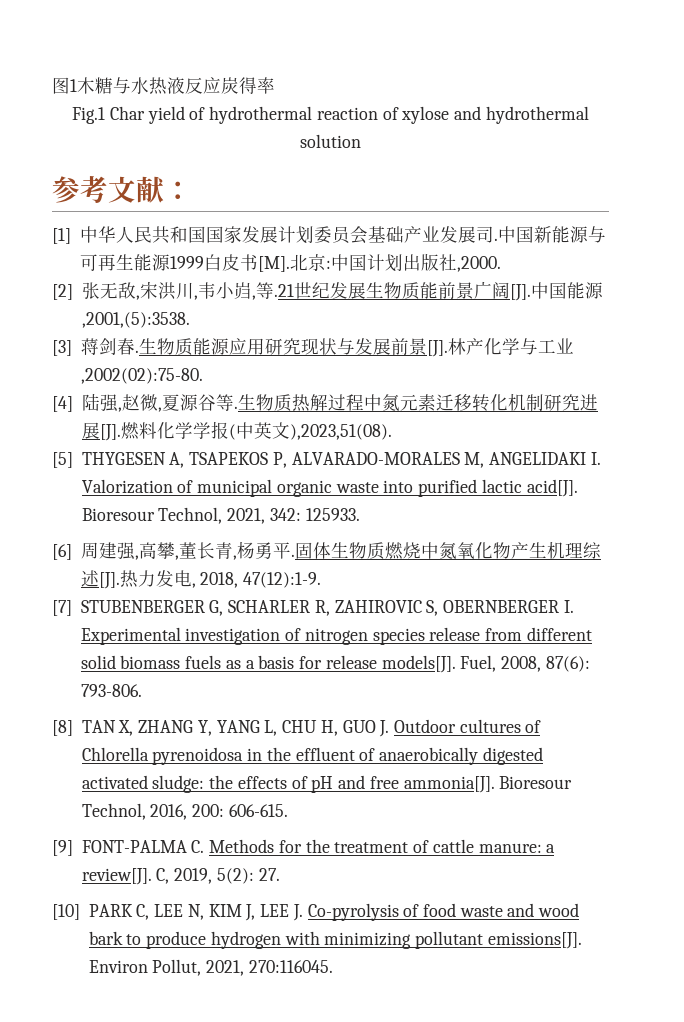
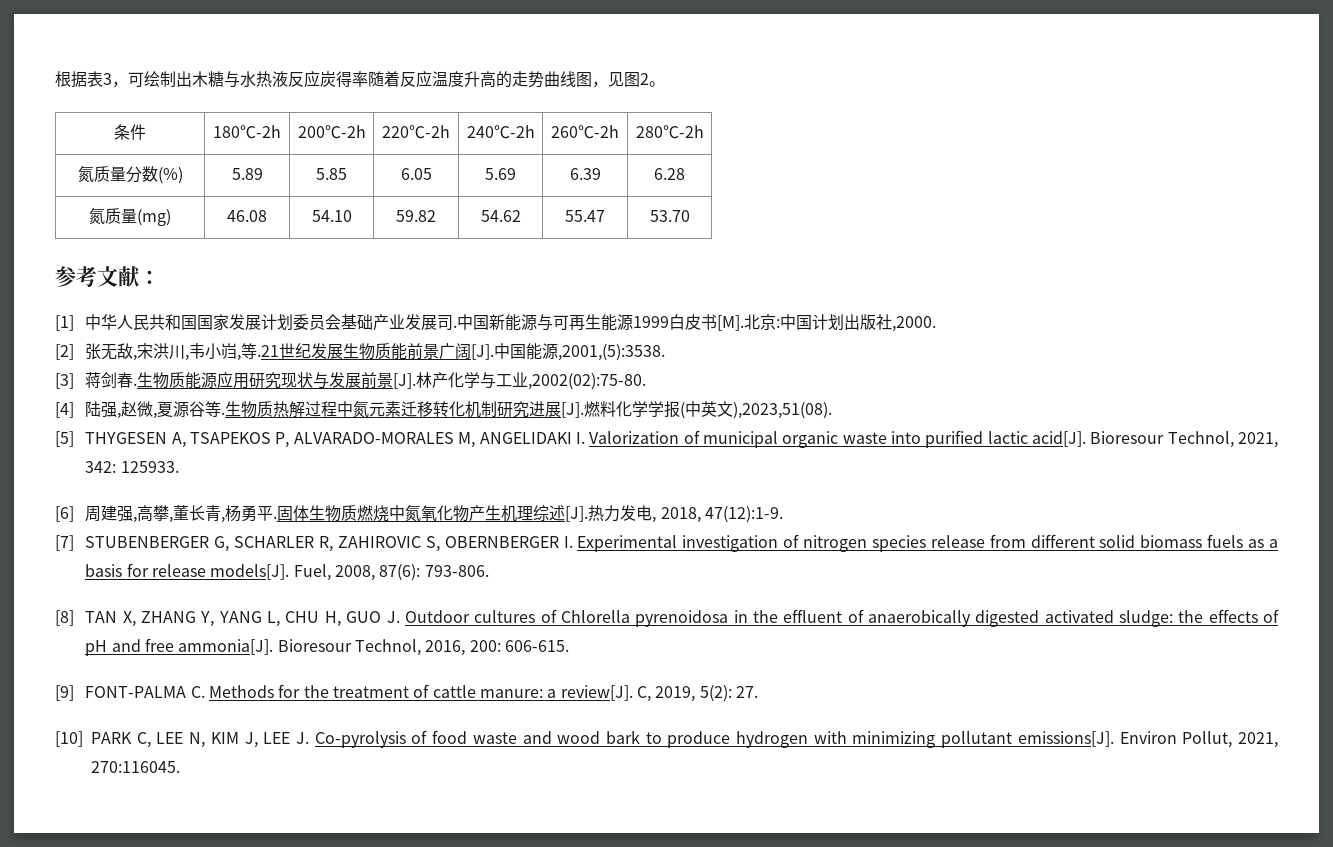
[52,77,77,94] 图1 -> [55,71,192,88] 根据表3，可绘制出
[72,106,589,124] [300,134,361,148] // Fig.1 Char yield of hydrothermal reaction of xylose and hydrothermal solution -> [368,70,665,88] [114,124,146,140] [213,125,281,139] [297,125,366,139] [382,125,450,139] [466,125,535,139] [551,125,619,139] [635,125,704,139] [77,166,183,184] [231,168,263,180] [316,168,347,180] [400,168,432,180] [485,168,516,180] [569,168,601,180] [654,168,685,180] [89,208,171,226] [227,210,267,222] [311,210,352,222] [396,210,436,222] [480,210,521,222] [565,210,605,222] [649,210,690,222] 随着反应温度升高的走势曲线图，见图2。 // 条件 | 180℃-2h | 200℃-2h | 220℃-2h | 240℃-2h | 260℃-2h | 280℃-2h // 氮质量分数(%) | 5.89 | 5.85 | 6.05 | 5.69 | 6.39 | 6.28 // 氮质量(mg) | 46.08 | 54.10 | 59.82 | 54.62 | 55.47 | 53.70

